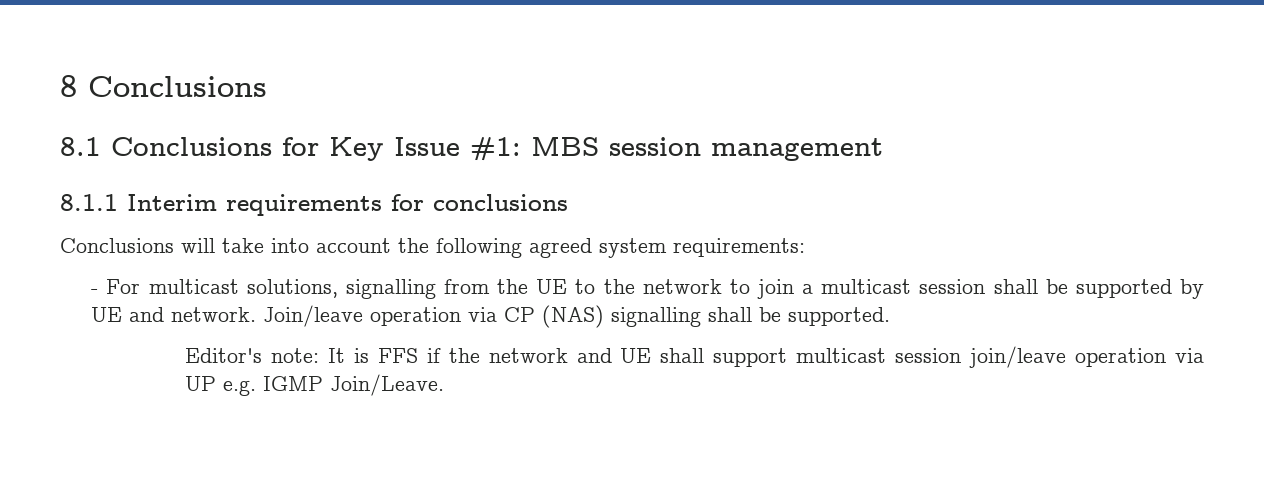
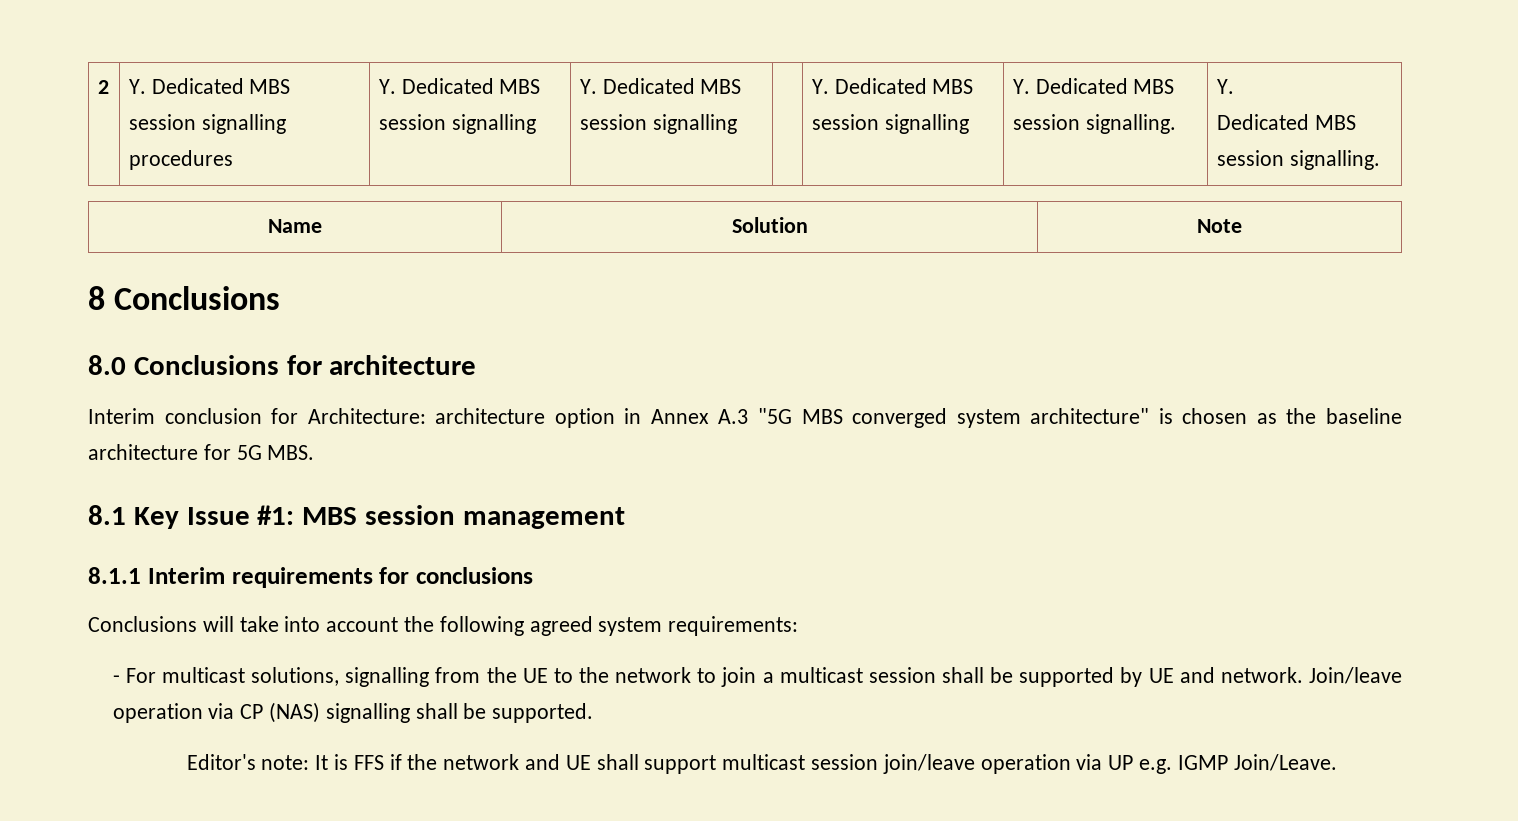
(60, 86) none -> [97,80,109,94] [128,78,291,94] [128,114,286,134] [128,150,233,170] [378,78,541,94] [378,114,536,134] [579,78,742,94] [579,114,737,134] [811,78,974,94] [811,114,969,134] [1012,78,1175,94] [1012,114,1176,134] [1216,79,1234,94] [1216,114,1356,130] [1216,150,1380,170] [268,219,322,233] [731,217,808,233] [1197,219,1242,233] 2 | Y. Dedicated MBS session signalling procedures | Y. Dedicated MBS session signalling | Y. Dedicated MBS session signalling | | Y. Dedicated MBS session signalling | Y. Dedicated MBS session signalling. | Y. // Dedicated MBS session signalling. // Name | Solution | Note //
[60,137,101,156] 8.1 -> [88,355,126,375] 8.0
(319, 146) none -> [329,355,477,375] [88,408,1403,428] [88,444,315,460] [88,505,126,525] architecture // Interim conclusion for Architecture: architecture option in Annex A.3 "5G MBS converged system architecture" is chosen as the baseline architecture for 5G MBS. // 8.1

